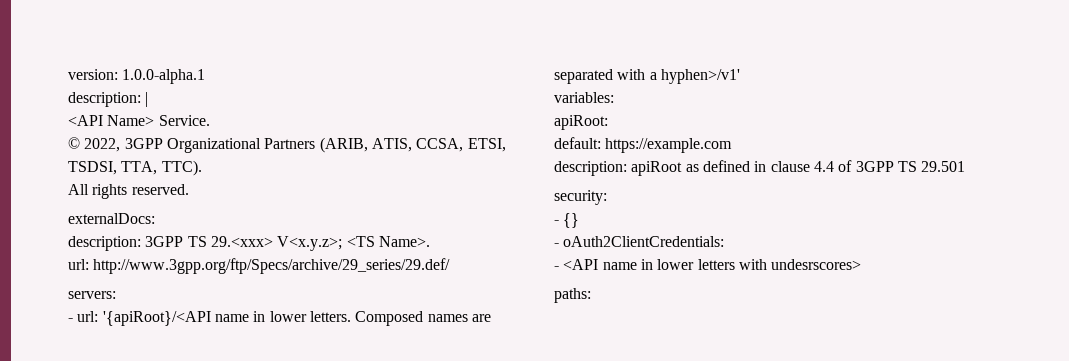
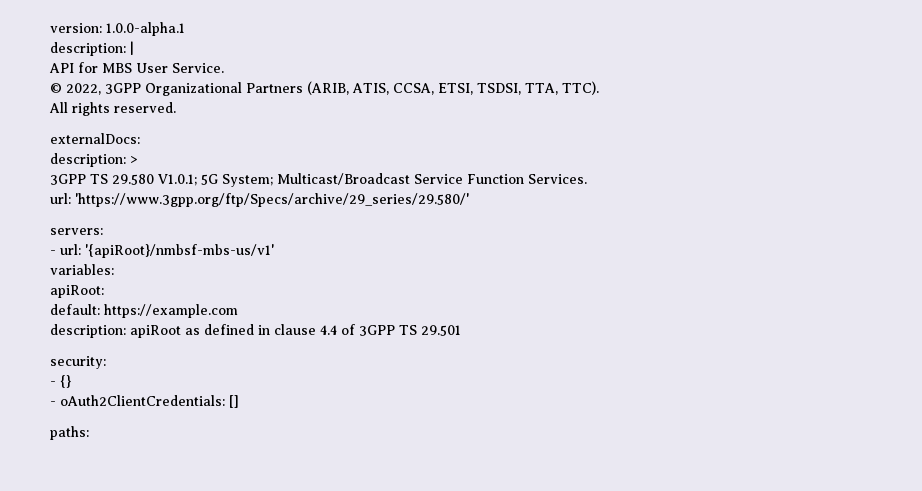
[68,115,155,126] <API Name> -> [49,62,168,73] API for MBS User
[145,236,430,251] [68,258,451,274] 3GPP TS 29.<xxx> V<x.y.z>; <TS Name>. // url: http://www.3gpp.org/ftp/Specs/archive/29_series/29.def/ -> [130,156,138,164] [50,173,587,187] [50,193,469,207] > // 3GPP TS 29.580 V1.0.1; 5G System; Multicast/Broadcast Service Function Services. // url: 'https://www.3gpp.org/ftp/Specs/archive/29_series/29.580/'
[102,311,491,326] [554,69,740,84] '{apiRoot}/<API name in lower letters. Composed names are separated with a hyphen>/v1' -> [85,244,274,258] '{apiRoot}/nmbsf-mbs-us/v1'
[554,259,862,270] // - <API name in lower letters with undesrscores> -> [229,395,239,408] []

